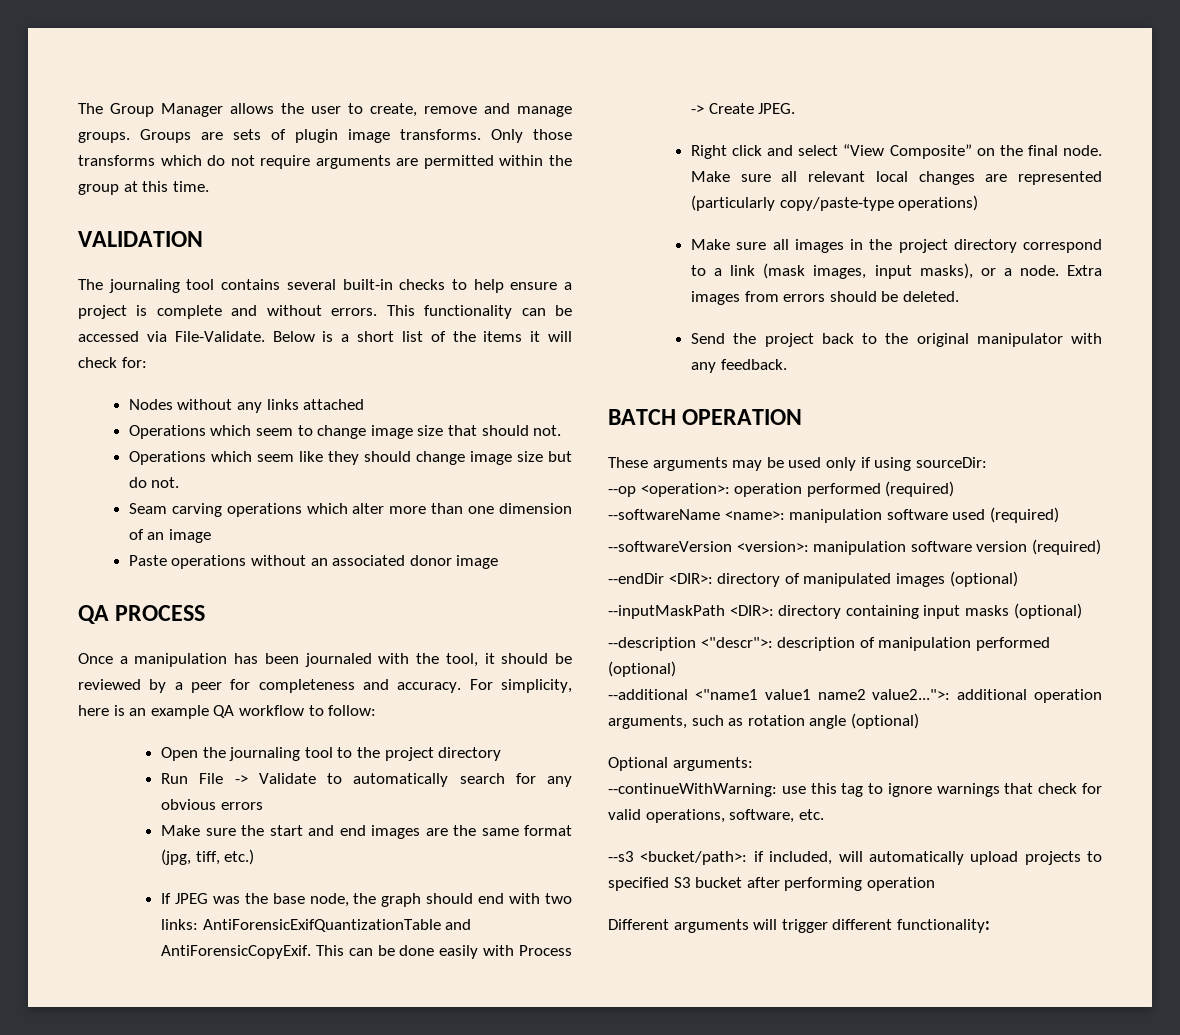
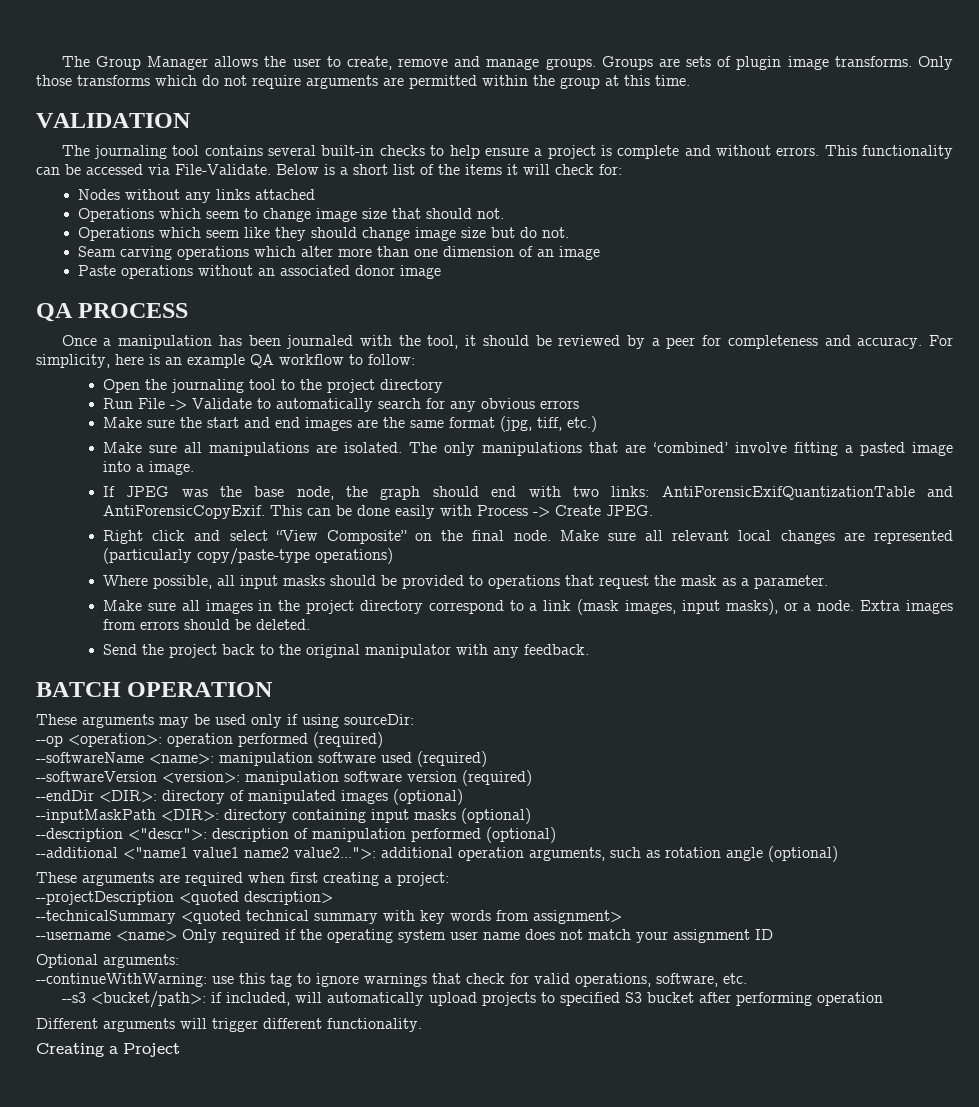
(255, 857) none -> [102,442,953,456] [102,461,194,475] // Make sure all manipulations are isolated. The only manipulations that are ‘combined’ involve fitting a pasted image into a image.
(979, 203) none -> [102,575,828,589] // Where possible, all input masks should be provided to operations that request the mask as a parameter.
(919, 721) none -> [36,872,449,886] [36,891,333,905] [36,910,622,924] [36,929,773,943] // These arguments are required when first creating a project: // --projectDescription <quoted description> // --technicalSummary <quoted technical summary with key words from assignment> // --username <name> Only required if the operating system user name does not match your assignment ID
[896,919,990,933] functionality: -> [327,1018,422,1032] [36,1043,180,1057] functionality. // Creating a Project

